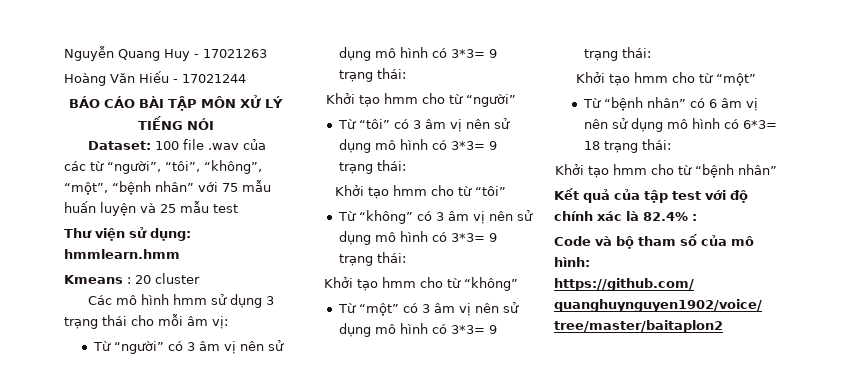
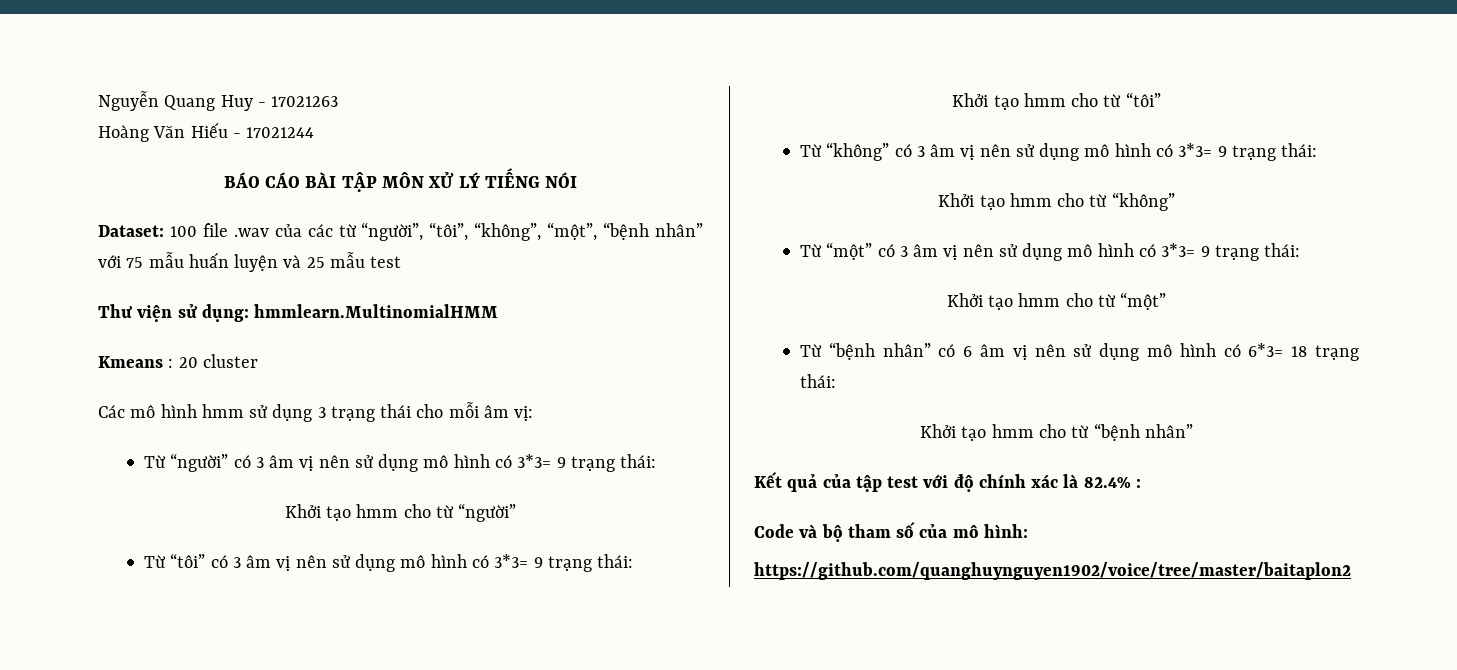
[64,249,180,259] hmmlearn.hmm -> [254,304,499,318] hmmlearn.MultinomialHMM

